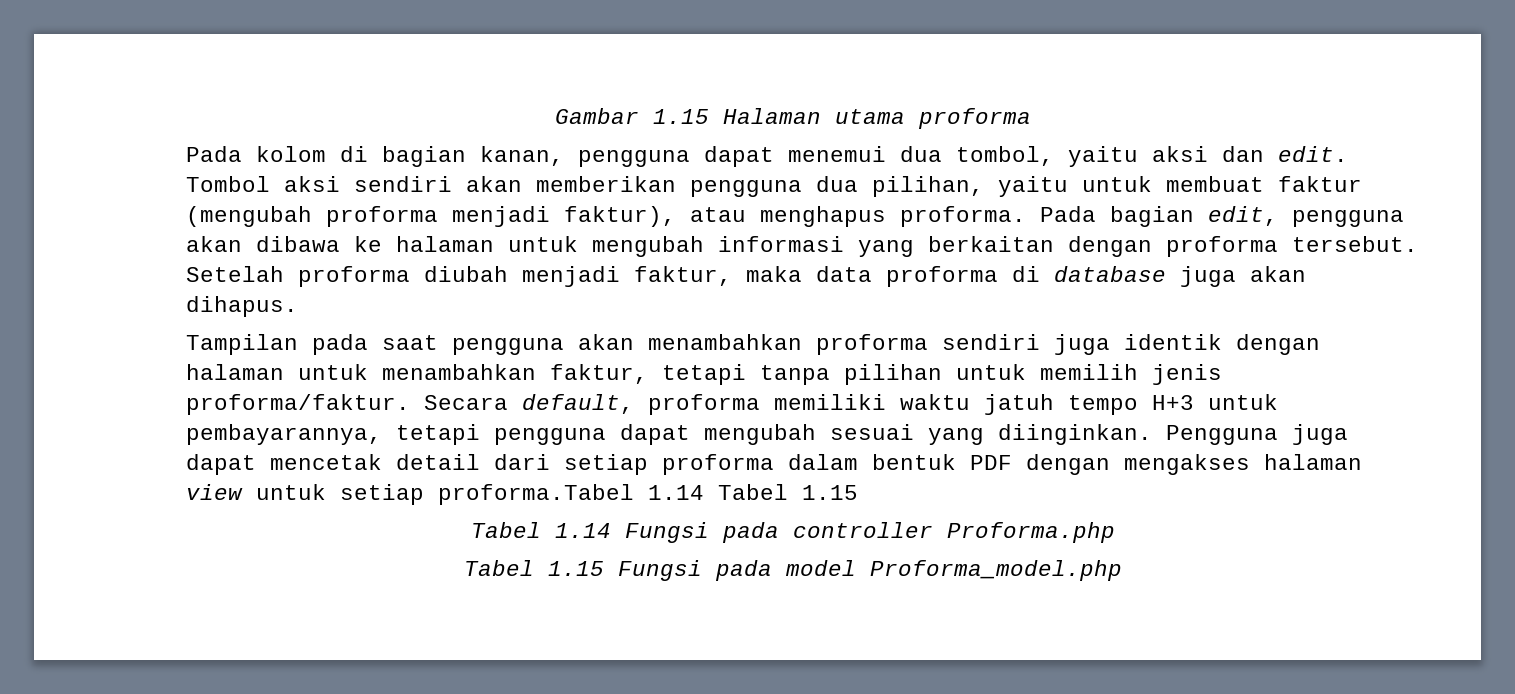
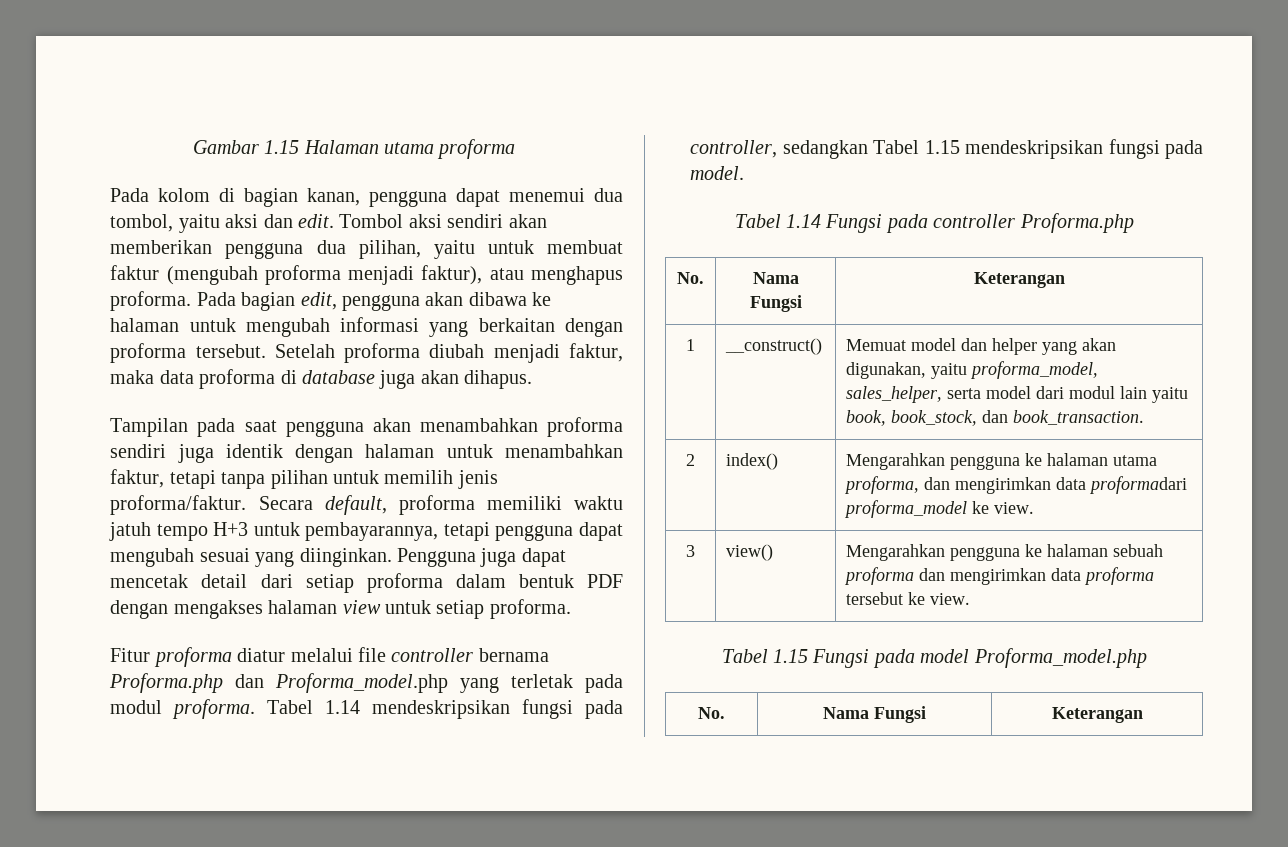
[437,484,858,505] proforma.Tabel 1.14 Tabel 1.15 -> [489,599,571,619] [110,647,549,667] [109,673,623,693] [110,699,623,719] [690,139,1203,159] [690,166,745,180] proforma. // Fitur proforma diatur melalui file controller bernama Proforma.php dan Proforma_model.php yang terletak pada modul proforma. Tabel 1.14 mendeskripsikan fungsi pada controller, sedangkan Tabel 1.15 mendeskripsikan fungsi pada model.
(1115, 532) none -> [677,272,704,284] [752,272,799,284] [749,295,802,312] [973,272,1065,288] [686,339,695,351] [725,338,823,355] [846,338,1117,355] [846,361,1099,379] [846,386,1189,403] [846,410,1145,426] [686,454,695,466] [726,453,779,470] [846,453,1158,470] [844,476,1188,494] [844,500,1035,518] [686,545,695,557] [726,544,774,561] [846,544,1164,561] [844,567,1155,585] [846,592,971,605] // No. | Nama Fungsi | Keterangan // 1 | __construct() | Memuat model dan helper yang akan digunakan, yaitu proforma_model, sales_helper, serta model dari modul lain yaitu book, book_stock, dan book_transaction. // 2 | index() | Mengarahkan pengguna ke halaman utama proforma, dan mengirimkan data proformadari proforma_model ke view. // 3 | view() | Mengarahkan pengguna ke halaman sebuah proforma dan mengirimkan data proforma tersebut ke view.
(1122, 570) none -> [698,707,725,719] [823,706,926,723] [1051,707,1143,723] // No. | Nama Fungsi | Keterangan

